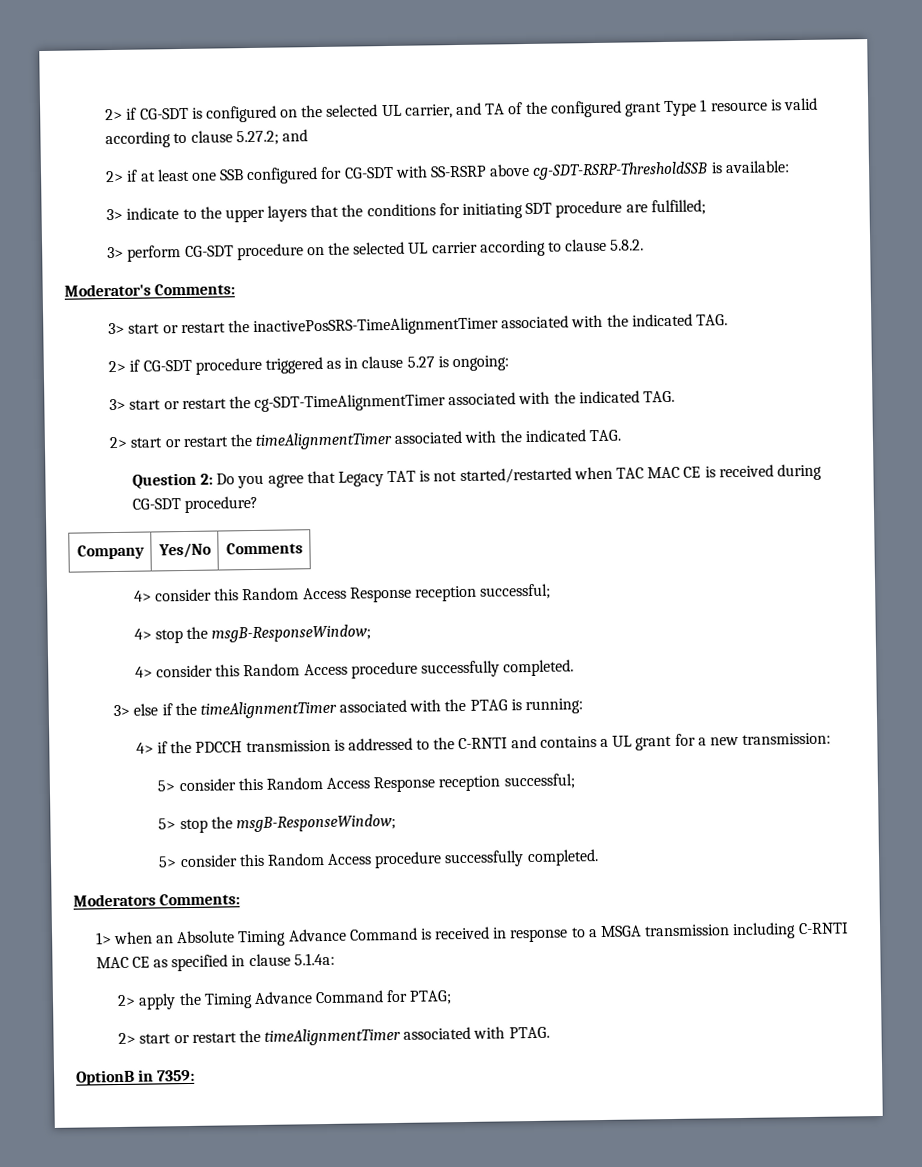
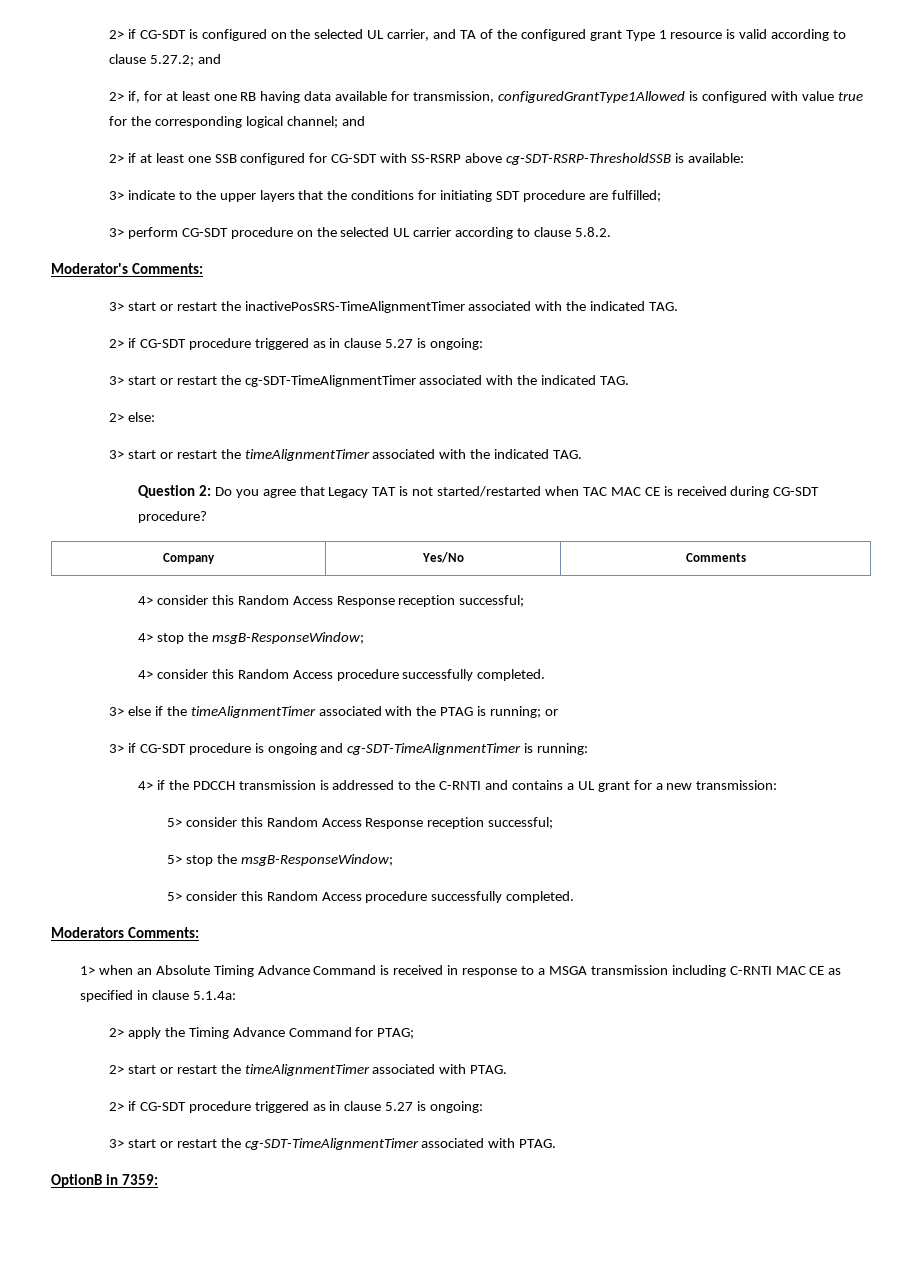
(308, 135) none -> [108,91,863,103] [108,116,365,128] // 2> if, for at least one RB having data available for transmission, configuredGrantType1Allowed is configured with value true for the corresponding logical channel; and
(128, 442) none -> [127,412,155,422] [108,450,124,459] else: // 3>
(522, 705) none -> [490,706,559,718] [108,743,534,755] running; or // 3> if CG-SDT procedure is ongoing and cg-SDT-TimeAlignmentTimer is
(550, 1032) none -> [108,1101,484,1113] [108,1138,557,1150] // 2> if CG-SDT procedure triggered as in clause 5.27 is ongoing: // 3> start or restart the cg-SDT-TimeAlignmentTimer associated with PTAG.

